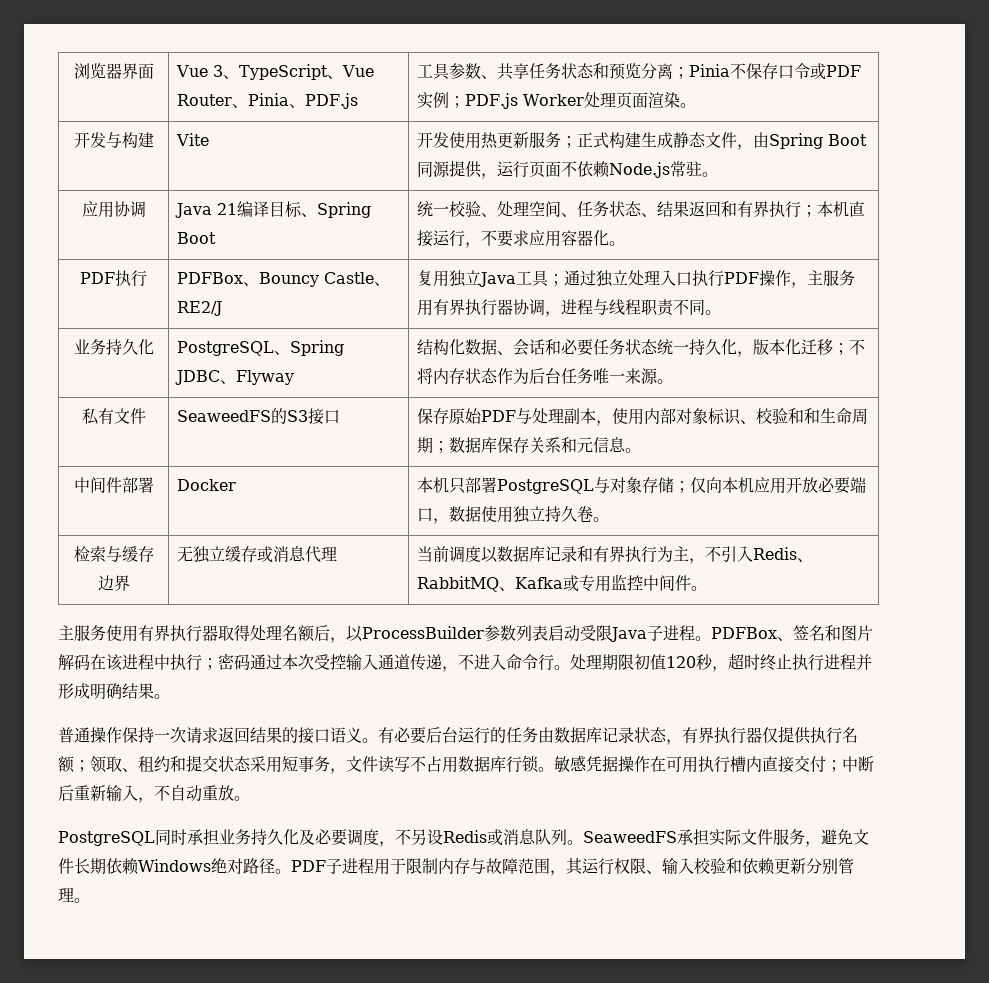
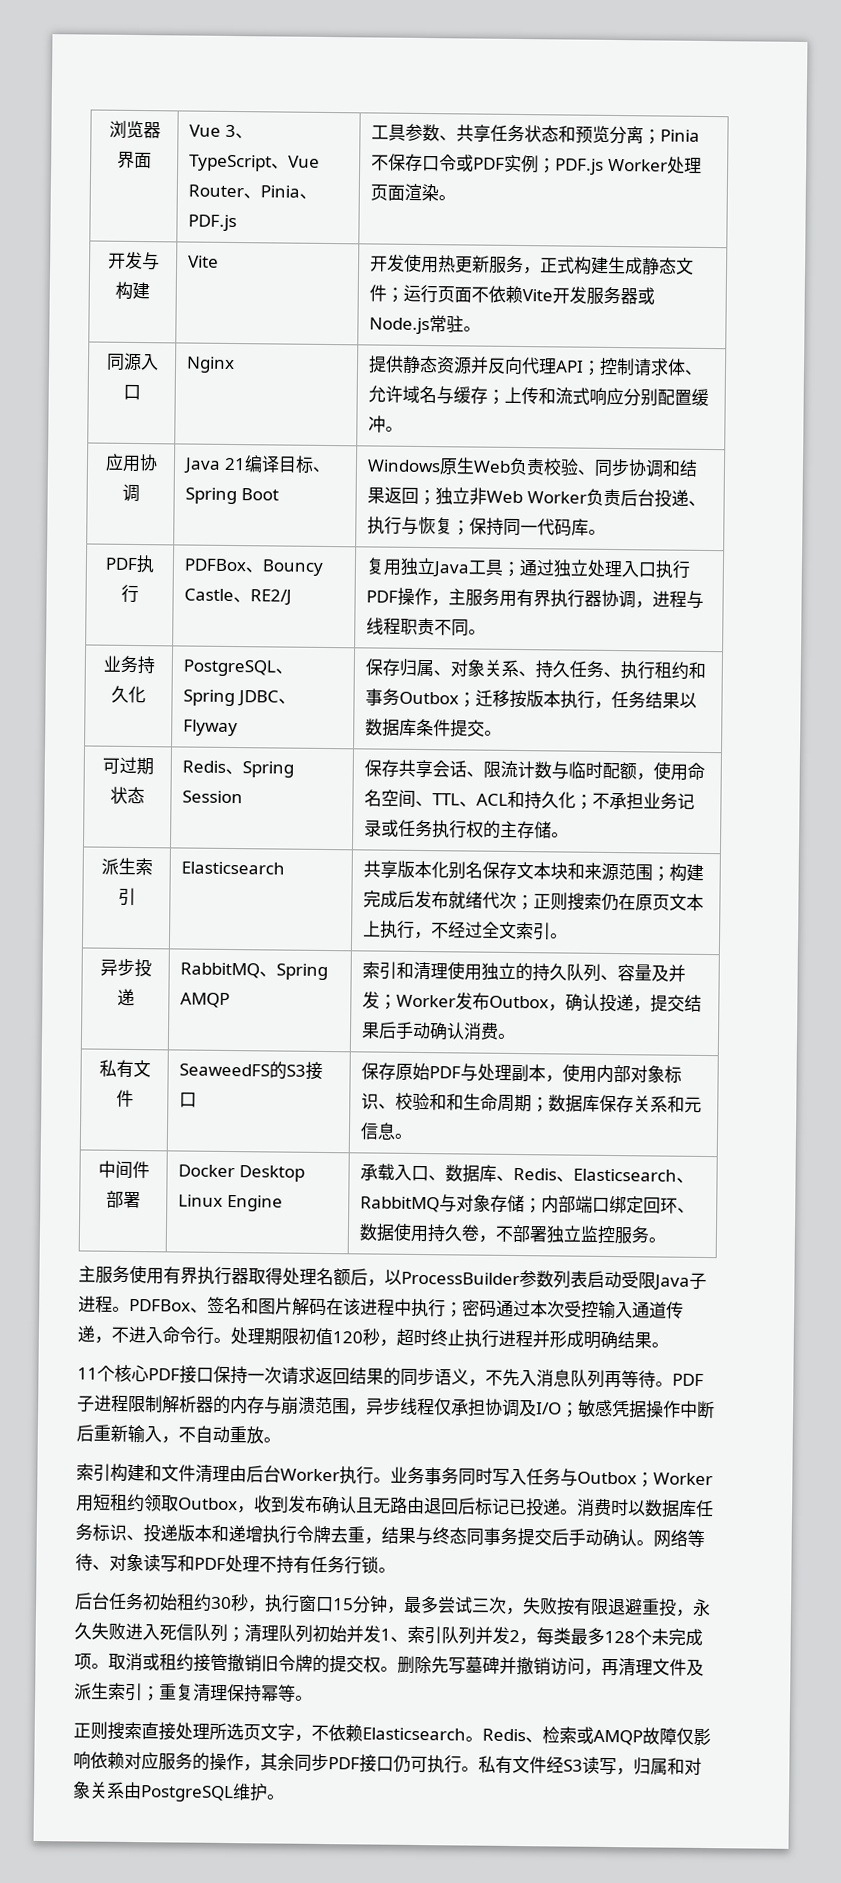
[561,136,578,148] ； -> [522,267,542,275] ，
[737,132,868,150] [417,160,703,179] ，由Spring Boot同源提供，运行页面不依赖Node.js常驻 -> [386,284,656,305] [369,315,482,335] [105,352,159,372] [122,384,141,401] [186,356,236,374] [368,355,704,377] [368,385,710,407] [368,415,387,433] ；运行页面不依赖Vite开发服务器或Node.js常驻。 // 同源入口 | Nginx | 提供静态资源并反向代理API；控制请求体、允许域名与缓存；上传和流式响应分别配置缓冲
[417,201,866,218] [417,230,610,248] 统一校验、处理空间、任务状态、结果返回和有界执行；本机直接运行，不要求应用容器化 -> [367,457,699,478] [367,486,706,508] [367,516,590,537] Windows原生Web负责校验、同步协调和结果返回；独立非Web Worker负责后台投递、执行与恢复；保持同一代码库
[417,339,866,357] [417,368,659,384] 结构化数据、会话和必要任务状态统一持久化，版本化迁移；不将内存状态作为后台任务唯一来源 -> [365,658,707,680] [365,688,698,709] [365,718,503,738] [101,756,154,776] [110,786,145,805] [182,760,295,778] [182,790,244,804] [364,759,706,781] [364,789,696,810] [364,819,570,839] [100,857,153,876] [117,887,136,907] [181,861,286,875] [363,860,705,882] [363,890,705,912] [363,920,569,941] [99,958,152,978] [116,988,135,1007] [180,962,329,981] [180,992,231,1009] [362,961,687,982] [362,991,703,1013] [361,1021,500,1041] 保存归属、对象关系、持久任务、执行租约和事务Outbox；迁移按版本执行，任务结果以数据库条件提交。 // 可过期状态 | Redis、Spring Session | 保存共享会话、限流计数与临时配额，使用命名空间、TTL、ACL和持久化；不承担业务记录或任务执行权的主存储。 // 派生索引 | Elasticsearch | 共享版本化别名保存文本块和来源范围；构建完成后发布就绪代次；正则搜索仍在原页文本上执行，不经过全文索引。 // 异步投递 | RabbitMQ、Spring AMQP | 索引和清理使用独立的持久队列、容量及并发；Worker发布Outbox，确认投递，提交结果后手动确认消费
[417,477,867,494] [417,506,610,524] [73,545,154,562] [97,575,130,591] [177,546,338,563] [417,546,814,564] [417,574,692,592] | 本机只部署PostgreSQL与对象存储；仅向本机应用开放必要端口，数据使用独立持久卷。 // 检索与缓存边界 | 无独立缓存或消息代理 | 当前调度以数据库记录和有界执行为主，不引入Redis、RabbitMQ、Kafka或专用监控中间件 -> [238,1165,305,1182] [178,1194,283,1212] [360,1163,695,1183] [360,1194,696,1214] [359,1222,651,1245] Desktop Linux Engine | 承载入口、数据库、Redis、Elasticsearch、RabbitMQ与对象存储；内部端口绑定回环、数据使用持久卷，不部署独立监控服务
[58,727,122,743] 普通操作 -> [77,1364,214,1384] 11个核心PDF接口
[298,726,858,745] [58,755,842,774] 接口语义。有必要后台运行的任务由数据库记录状态，有界执行器仅提供执行名额；领取、租约和提交状态采用短事务，文件读写不占用数据库行锁。敏感凭据操作在可用执行槽内直接交付； -> [400,1367,704,1389] [77,1394,681,1419] 同步语义，不先入消息队列再等待。PDF子进程限制解析器的内存与崩溃范围，异步线程仅承担协调及I/O；敏感凭据操作
[58,829,869,847] [58,858,854,876] [58,887,74,902] PostgreSQL同时承担业务持久化及必要调度，不另设Redis或消息队列。SeaweedFS承担实际文件服务，避免文件长期依赖Windows绝对路径。PDF子进程用于限制内存与故障范围，其运行权限、输入校验和依赖更新分别管理 -> [76,1463,713,1488] [76,1493,714,1518] [75,1523,705,1548] [75,1553,396,1575] [74,1592,711,1617] [74,1622,703,1646] [74,1652,704,1677] [74,1682,313,1703] [73,1721,711,1746] [73,1751,702,1776] [73,1781,268,1803] 索引构建和文件清理由后台Worker执行。业务事务同时写入任务与Outbox；Worker用短租约领取Outbox，收到发布确认且无路由退回后标记已投递。消费时以数据库任务标识、投递版本和递增执行令牌去重，结果与终态同事务提交后手动确认。网络等待、对象读写和PDF处理不持有任务行锁。 // 后台任务初始租约30秒，执行窗口15分钟，最多尝试三次，失败按有限退避重投，永久失败进入死信队列；清理队列初始并发1、索引队列并发2，每类最多128个未完成项。取消或租约接管撤销旧令牌的提交权。删除先写墓碑并撤销访问，再清理文件及派生索引；重复清理保持幂等。 // 正则搜索直接处理所选页文字，不依赖Elasticsearch。Redis、检索或AMQP故障仅影响依赖对应服务的操作，其余同步PDF接口仍可执行。私有文件经S3读写，归属和对象关系由PostgreSQL维护

